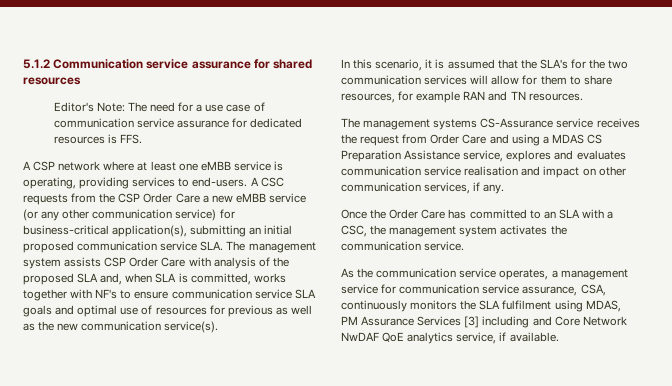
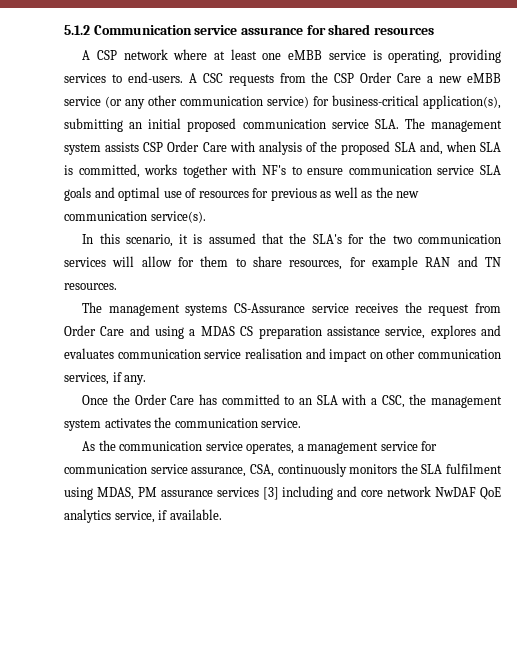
[53,102,265,112] [53,118,303,128] [53,134,142,144] // Editor's Note: The need for a use case of communication service assurance for dedicated resources is FFS. -> (434, 31) none
[341,150,461,162] Preparation Assistance -> [258,326,380,339] preparation assistance
[361,316,462,326] Assurance Services -> [160,487,259,497] assurance services
[554,316,627,326] Core Network -> [361,486,432,497] core network

